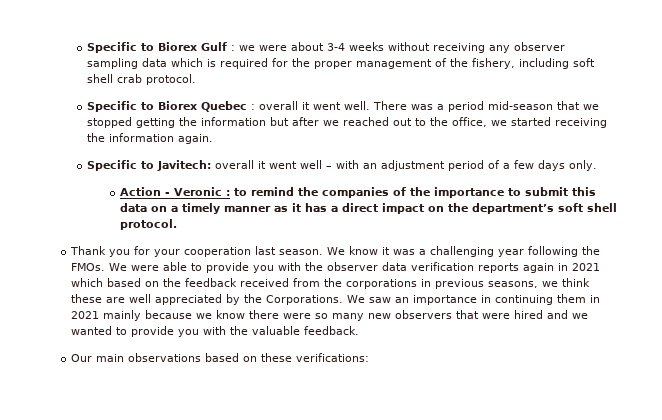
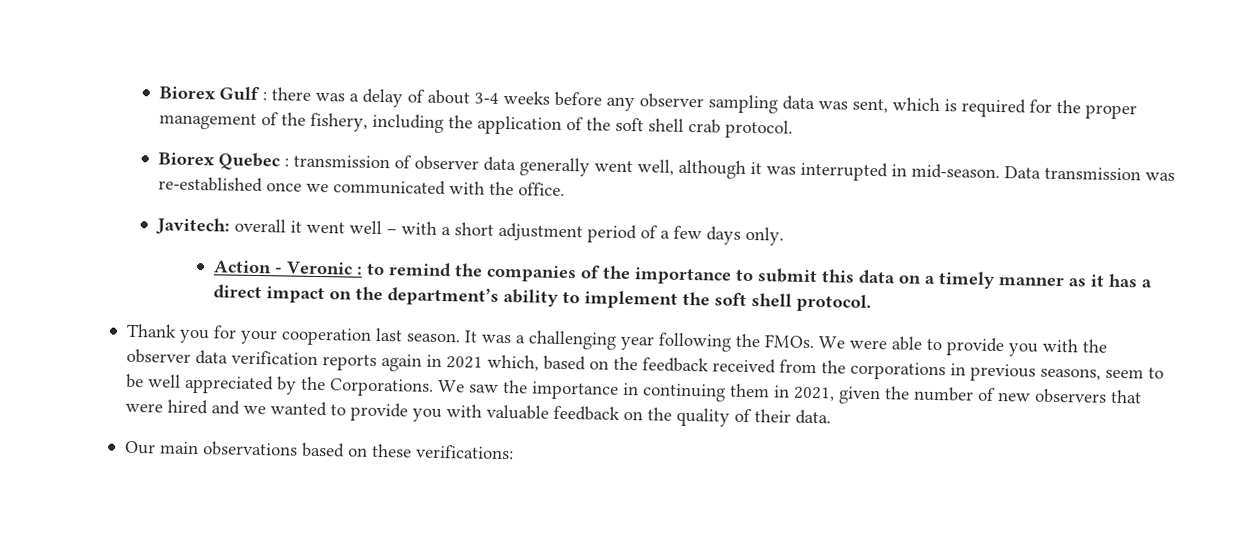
[87,42,155,53] Specific to -> (158, 93) none
[239,45,288,51] we were -> [270,87,425,108] there was a delay of
[388,42,486,53] without receiving -> [553,91,602,107] before
(168, 62) none -> [817,98,888,114] was sent,
(570, 63) none -> [447,115,611,135] the application of the
[87,101,155,112] Specific to -> (793, 129) none
[259,101,600,112] [87,117,608,128] [87,133,214,144] [87,160,155,171] overall it went well. There was a period mid-season that we stopped getting the information but after we reached out to the office, we started receiving the information again. // Specific to -> [292,154,1175,182] [157,176,565,196] transmission of observer data generally went well, although it was interrupted in mid-season. Data transmission was re-established once we communicated with the office. //
[363,163,378,169] an -> [440,222,494,236] a short
(555, 208) none -> [502,288,710,309] ability to implement the
[326,246,390,255] We know it -> [463,330,478,343] It
[70,278,103,287] which -> [486,354,539,372] which,
[541,278,590,287] [70,294,125,303] we think these are -> [1104,367,1164,379] [125,373,144,389] seem to be
[394,297,409,303] an -> [502,379,528,394] the
[70,310,364,321] 2021 mainly because we know there were so many -> [792,386,996,405] 2021, given the number of
[229,326,359,335] the valuable feedback. -> [485,404,831,427] valuable feedback on the quality of their data.

